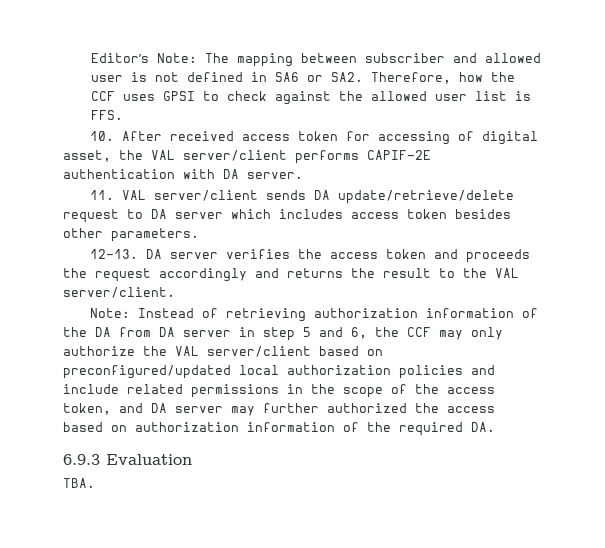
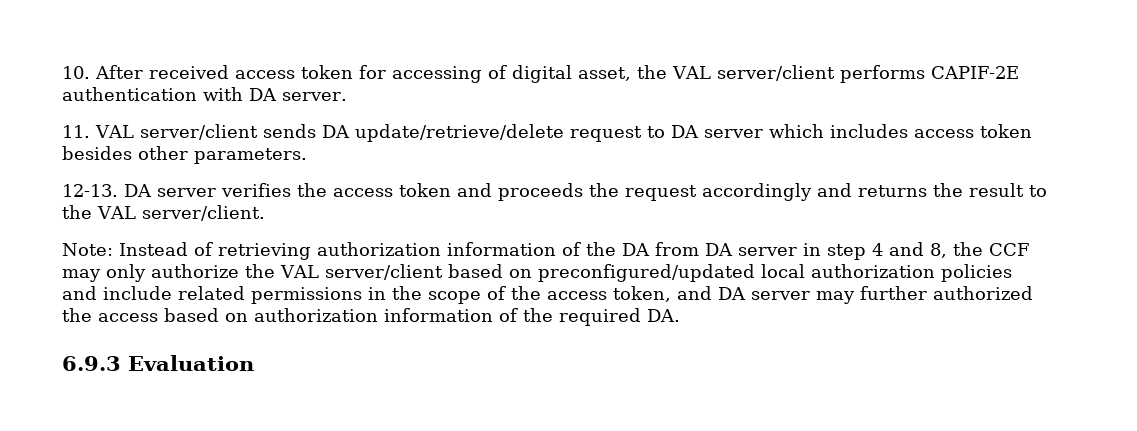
[91,53,542,67] [91,72,516,84] [91,91,532,105] [91,110,124,120] Editor’s Note: The mapping between subscriber and allowed user is not defined in SA6 or SA2. Therefore, how the CCF uses GPSI to check against the allowed user list is FFS. // -> (62, 72) none
[303,327,367,339] 5 and 6, -> [872,242,947,258] 4 and 8,
[63,478,95,488] // TBA. -> (254, 363) none

